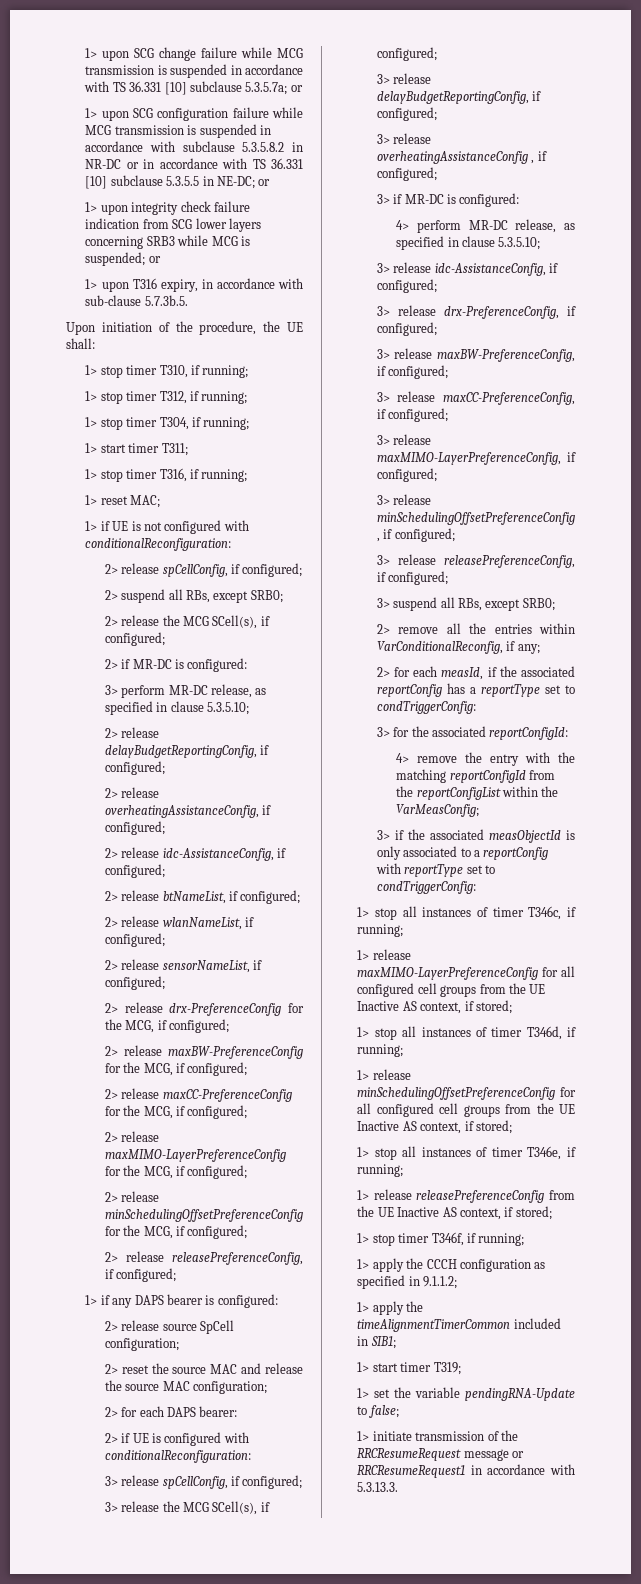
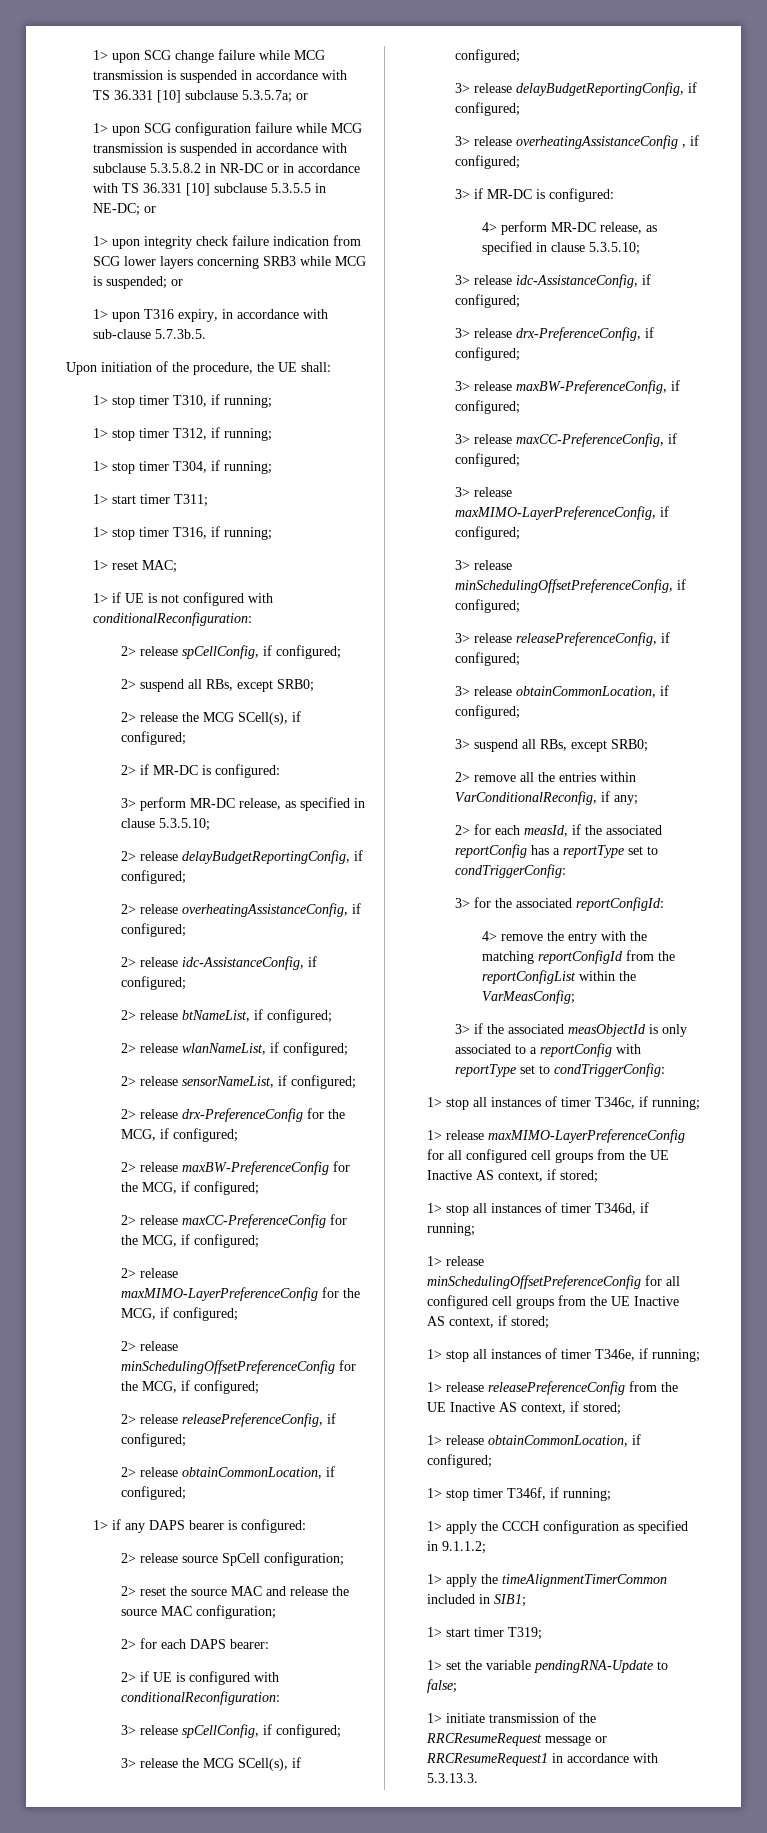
(177, 1275) none -> [120,1466,335,1479] [120,1486,186,1500] // 2> release obtainCommonLocation, if configured;
(449, 578) none -> [454,685,669,698] [454,705,520,719] // 3> release obtainCommonLocation, if configured;
(552, 1213) none -> [427,1434,642,1447] [427,1454,493,1468] // 1> release obtainCommonLocation, if configured;

